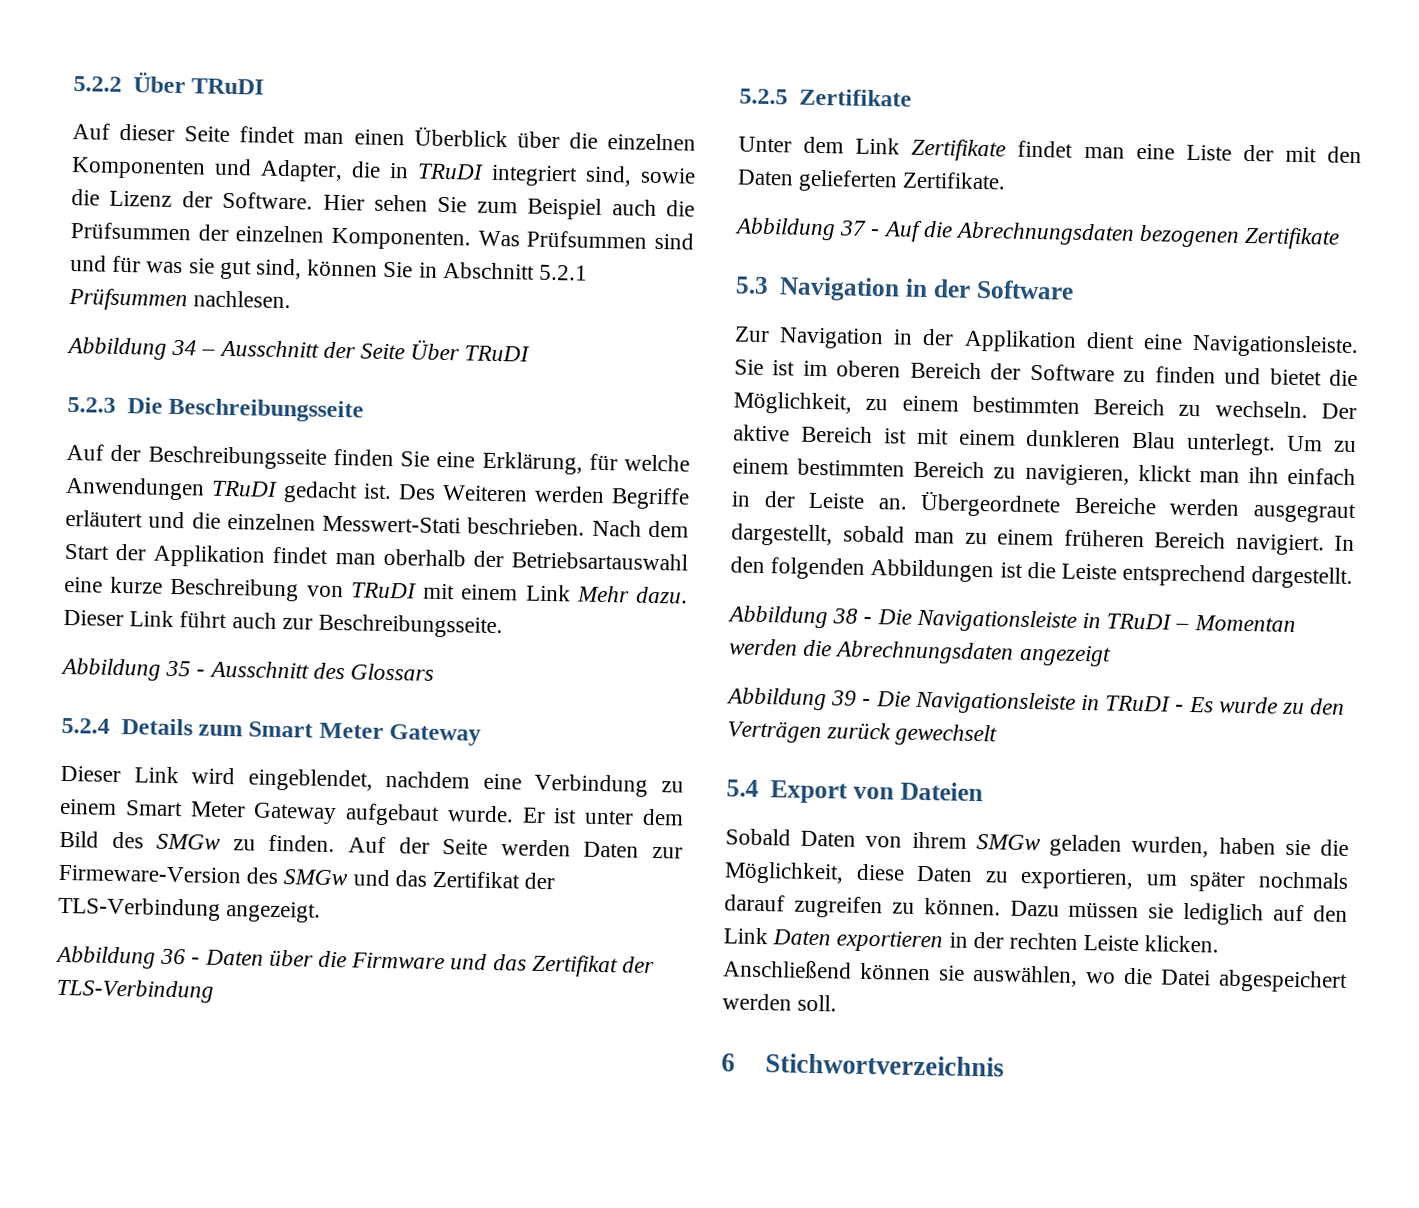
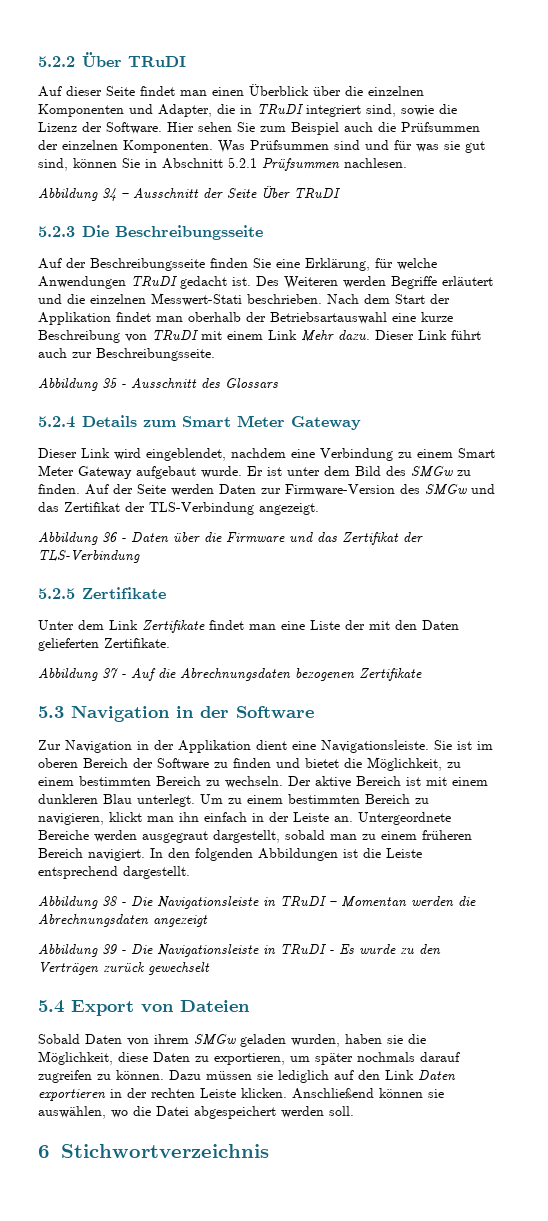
[58,864,241,884] Firmeware-Version -> [285,484,395,496] Firmware-Version
[920,490,1062,518] Übergeordnete -> [358,812,451,825] Untergeordnete

